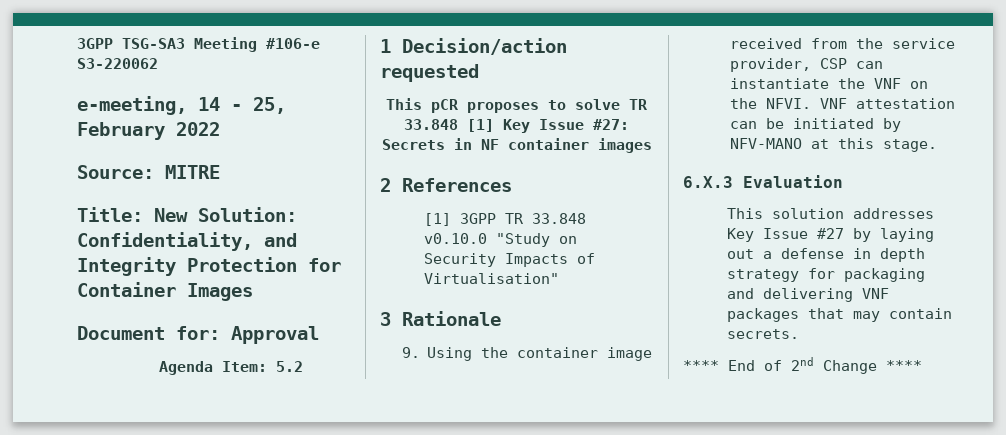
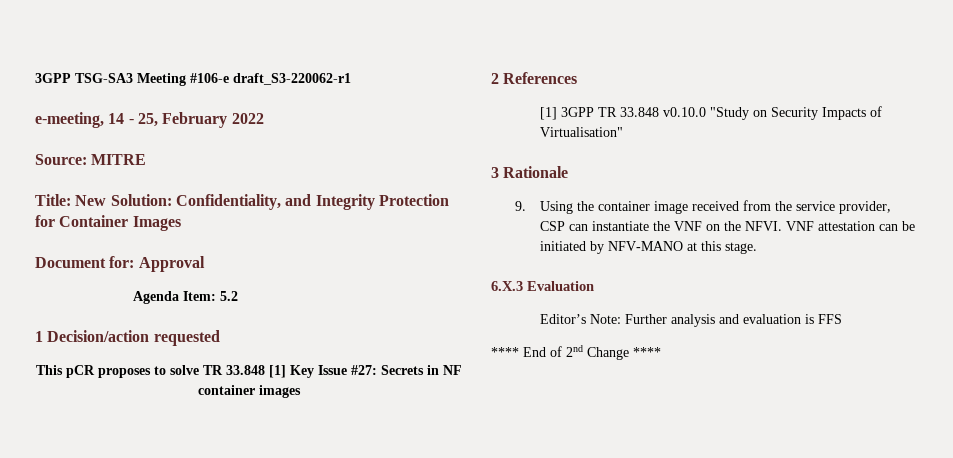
[77,58,158,69] S3-220062 -> [233,73,351,85] draft_S3-220062-r1
[726,208,934,219] [726,228,934,242] [726,248,925,262] [726,268,925,282] [726,288,889,302] [726,308,952,322] [726,329,799,339] This solution addresses Key Issue #27 by laying out a defense in depth strategy for packaging and delivering VNF packages that may contain secrets. -> [539,314,842,327] Editor’s Note: Further analysis and evaluation is FFS

